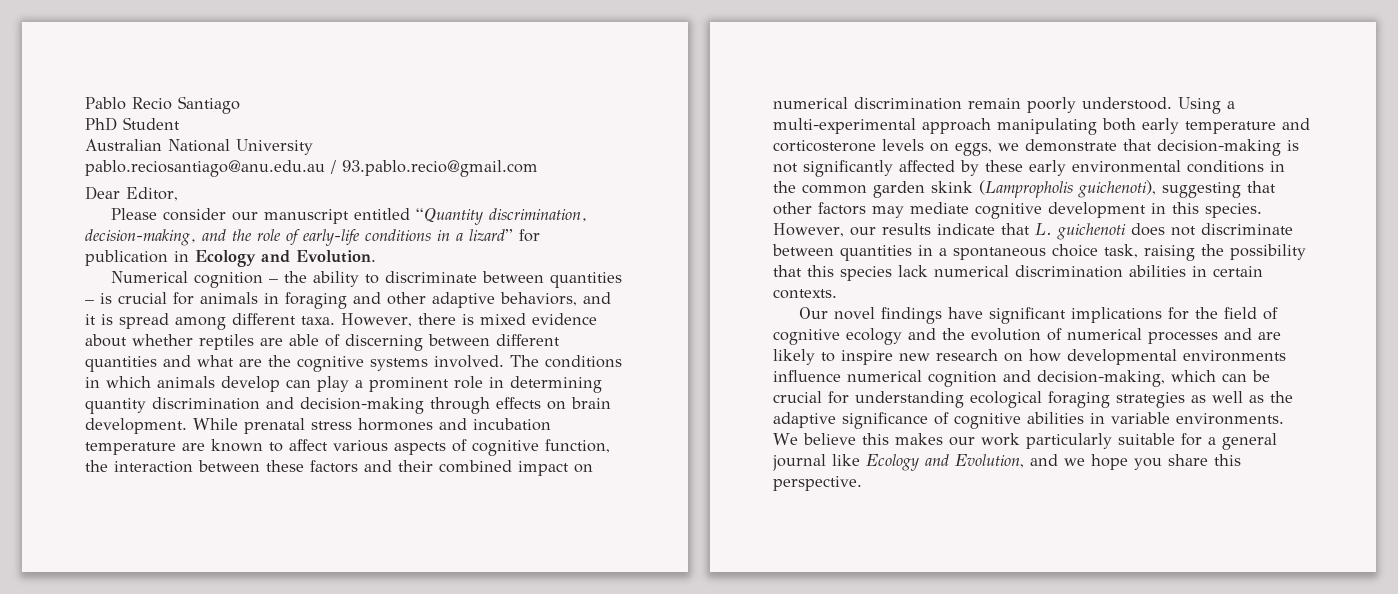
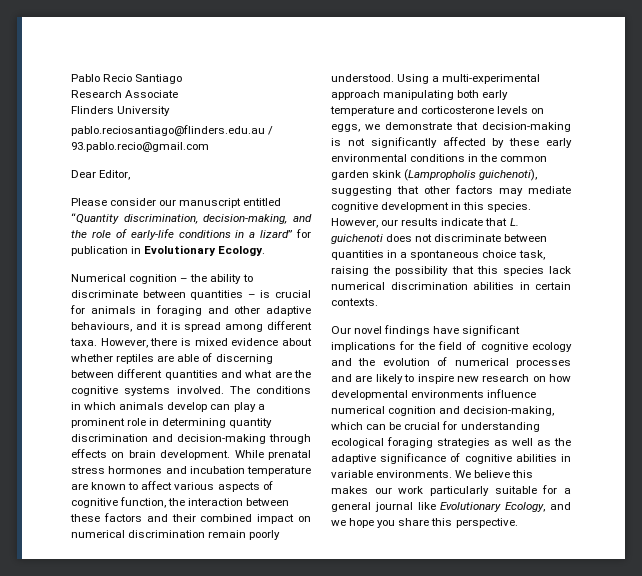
[85,117,180,131] [85,139,230,152] PhD Student // Australian National -> [71,90,179,98] [71,106,114,114] Research Associate // Flinders
[85,160,325,177] pablo.reciosantiago@anu.edu.au -> [71,125,265,136] pablo.reciosantiago@flinders.edu.au
[195,250,376,267] Ecology and Evolution. -> [144,245,266,256] Evolutionary Ecology.
[500,292,577,306] behaviors, -> [71,322,132,332] behaviours,
[866,454,1024,471] Ecology and Evolution, -> [440,502,546,512] Evolutionary Ecology,

